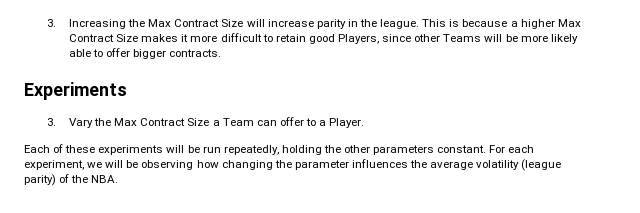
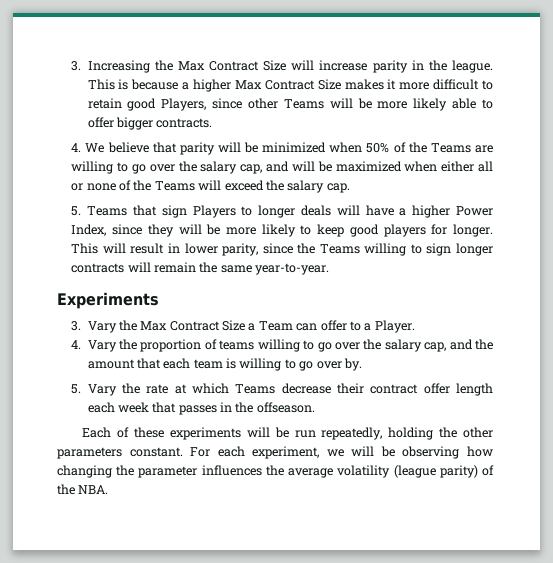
(222, 53) none -> [71,142,493,155] [71,161,494,174] [71,180,350,193] [71,205,493,218] [71,224,494,237] [71,243,493,256] [71,262,330,275] // 4. We believe that parity will be minimized when 50% of the Teams are willing to go over the salary cap, and will be maximized when either all or none of the Teams will exceed the salary cap. // 5. Teams that sign Players to longer deals will have a higher Power Index, since they will be more likely to keep good players for longer. This will result in lower parity, since the Teams willing to sign longer contracts will remain the same year-to-year.
(365, 123) none -> [71,339,493,352] [87,358,362,371] [71,383,494,396] [87,402,315,415] // 4. Vary the proportion of teams willing to go over the salary cap, and the amount that each team is willing to go over by. // 5. Vary the rate at which Teams decrease their contract offer length each week that passes in the offseason.

